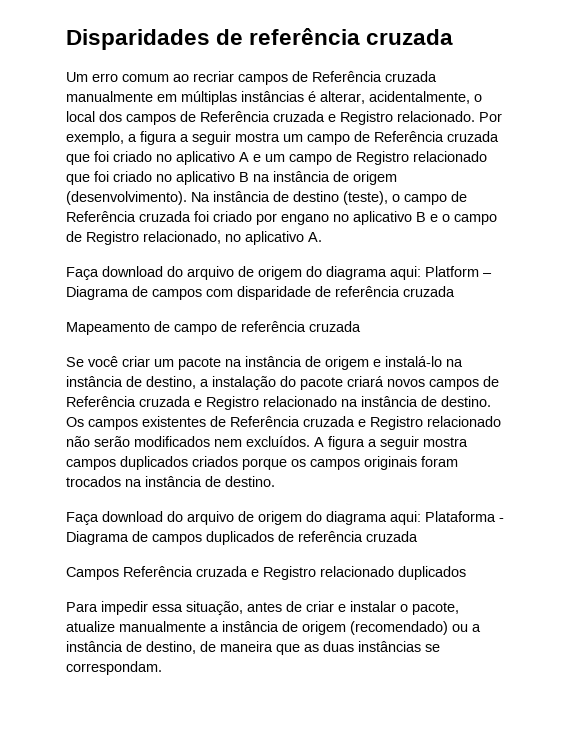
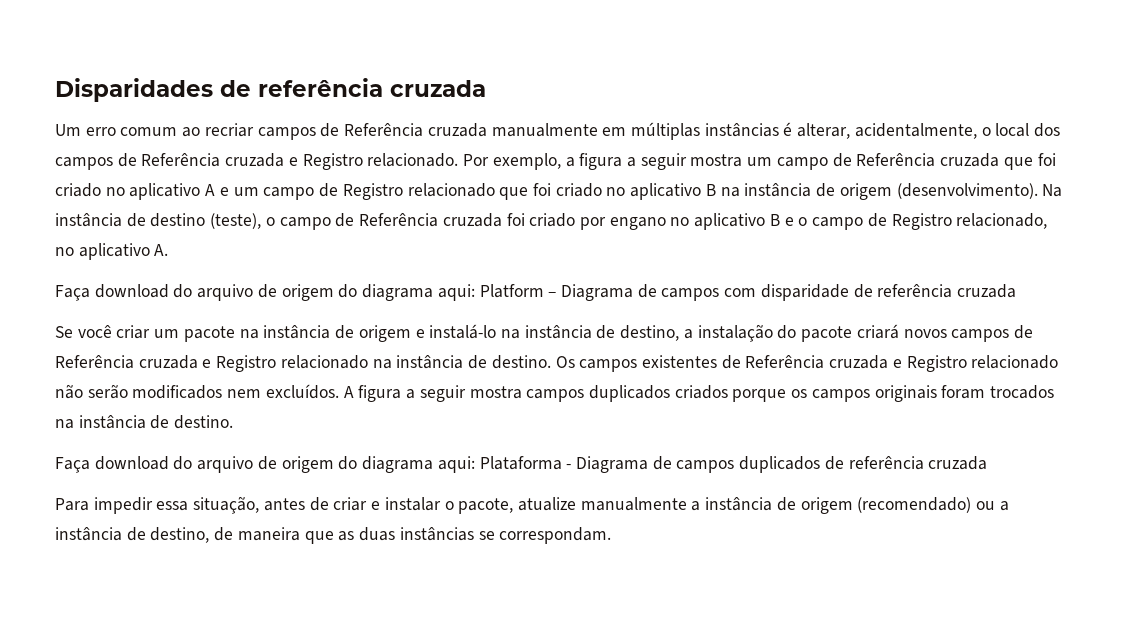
[66,321,361,335] // Mapeamento de campo de referência cruzada -> (1017, 291) none
[66,566,466,580] // Campos Referência cruzada e Registro relacionado duplicados -> (988, 463) none

